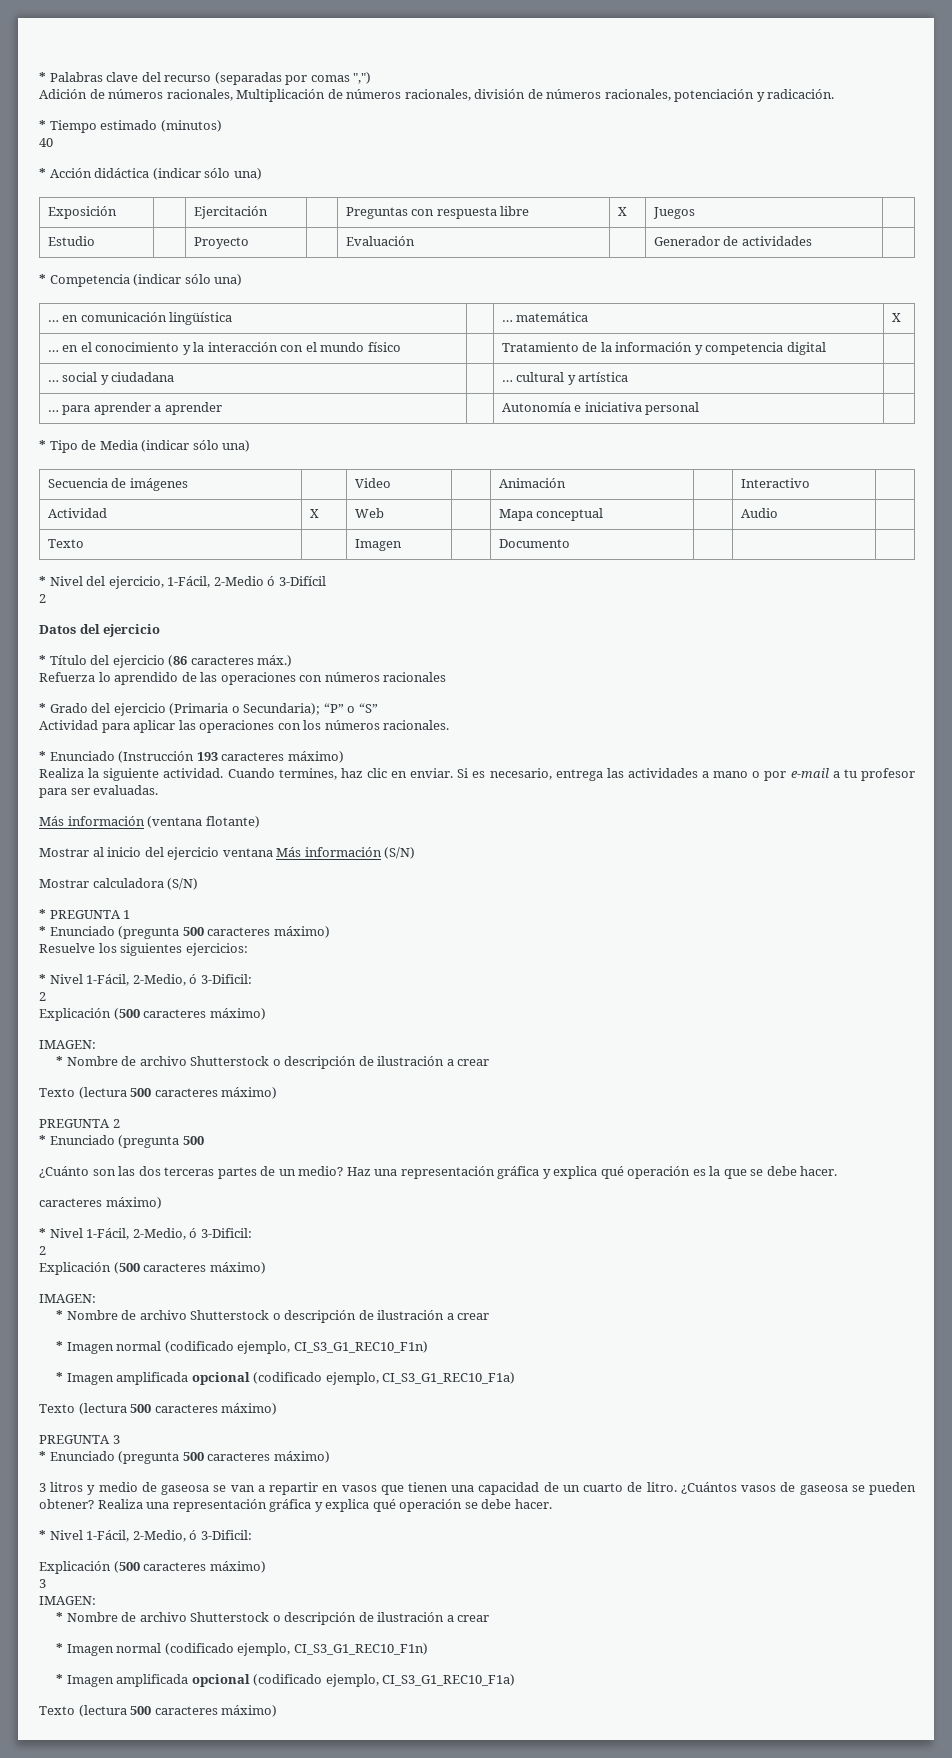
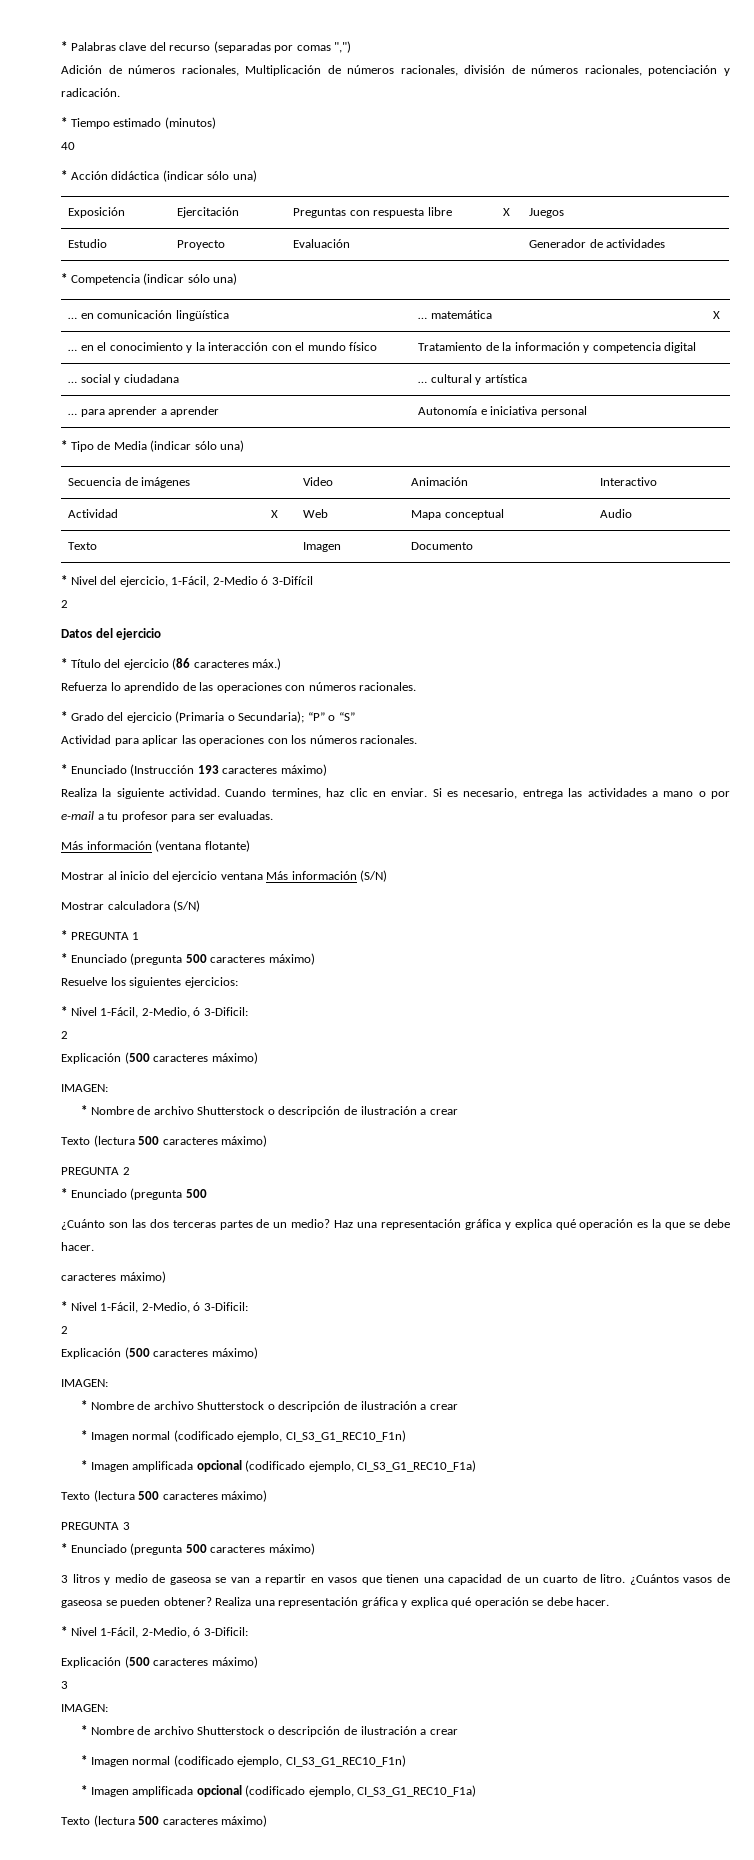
[383,672,447,682] racionales -> [359,682,417,691] racionales.

